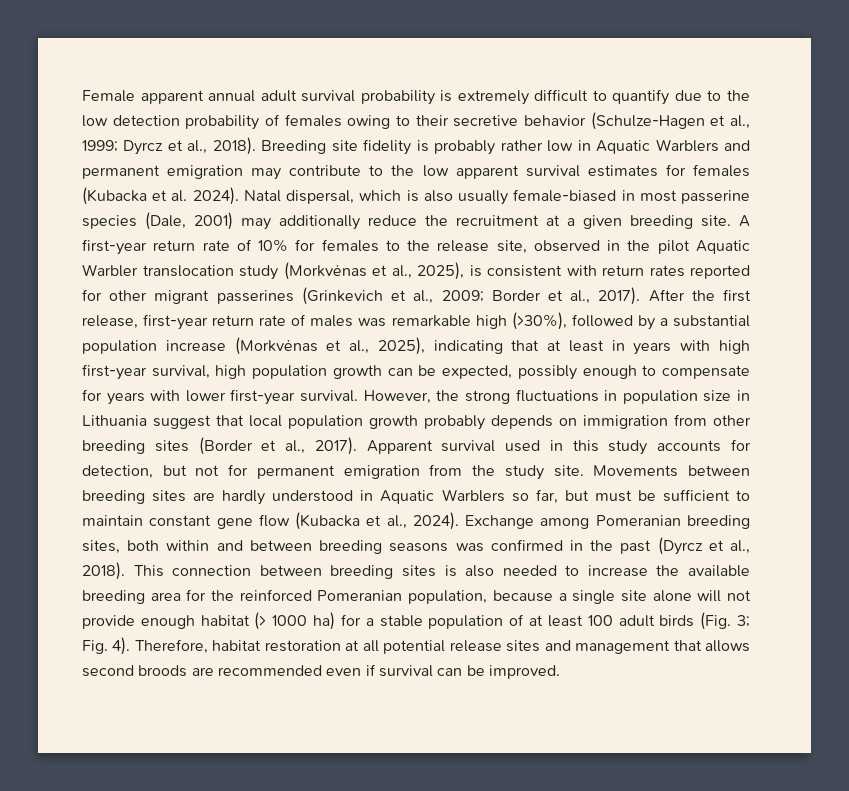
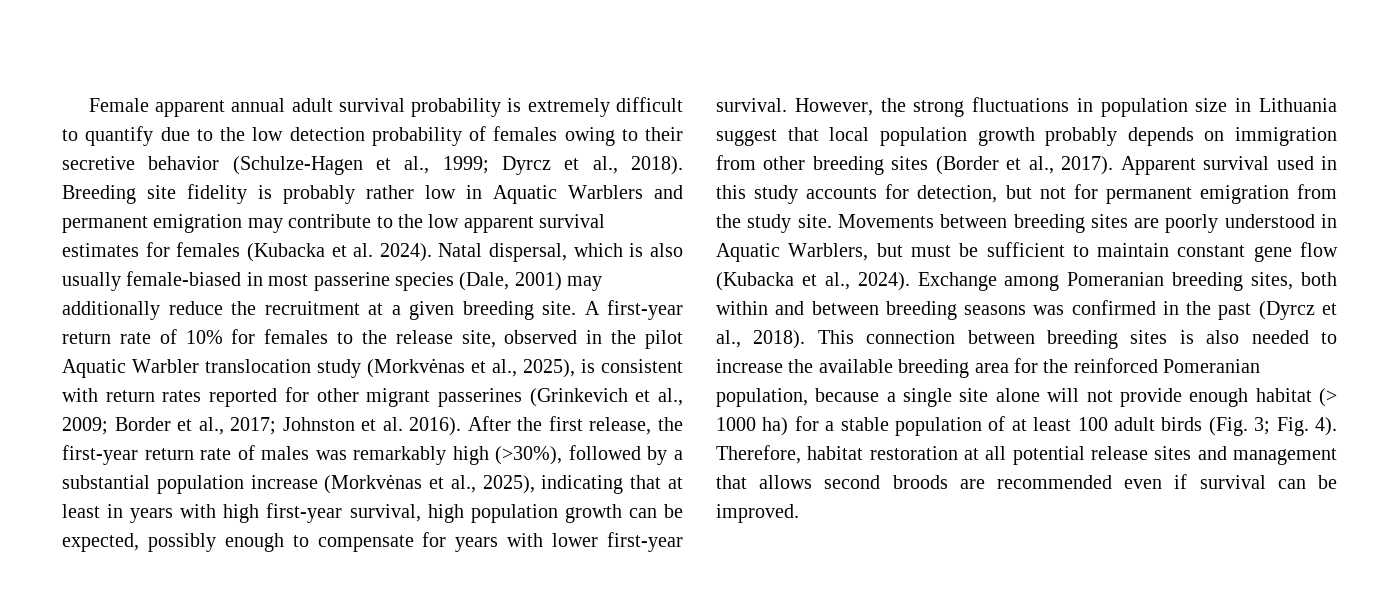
[598,287,641,305] 2017). -> [230,417,462,436] 2017; Johnston et al. 2016).
(138, 322) none -> [658,417,684,431] the
[391,315,471,327] remarkable -> [353,446,447,465] remarkably
[222,490,266,505] hardly -> [1165,214,1219,233] poorly
[441,489,558,504] Warblers so far, -> [788,243,869,261] Warblers,

